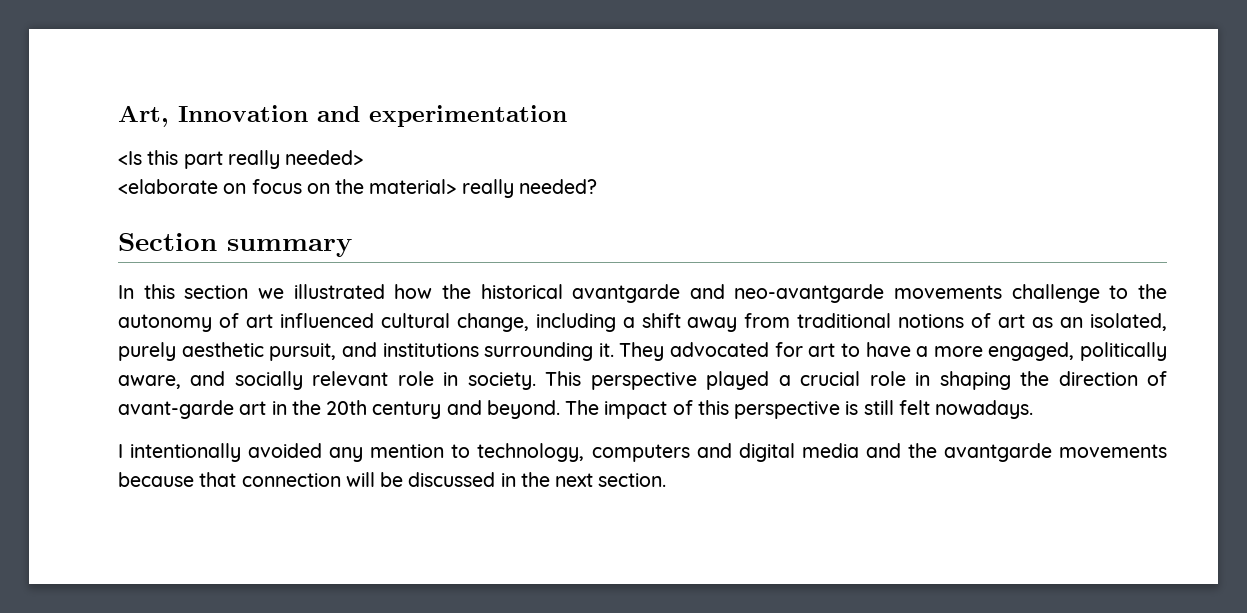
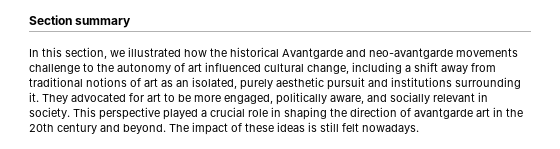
[118,105,567,127] [118,150,364,169] [118,179,597,198] Art, Innovation and experimentation // <Is this part really needed> // <elaborate on focus on the material> really needed? // -> (29, 20) none
[184,285,249,299] section -> [65,47,107,59] section,
[572,284,681,303] avantgarde -> [282,48,343,59] Avantgarde
[269,343,337,361] pursuit, -> [327,77,365,90] pursuit
[865,342,929,357] have a -> [178,94,191,102] be
[397,371,434,386] role -> (475, 97) none
[118,400,234,419] avant-garde -> [414,108,473,119] avantgarde
[697,400,841,419] this perspective -> [245,122,305,132] these ideas
[118,443,1167,462] [118,472,667,487] // I intentionally avoided any mention to technology, computers and digital media and the avantgarde movements because that connection will be discussed in the next section. -> (419, 129) none

